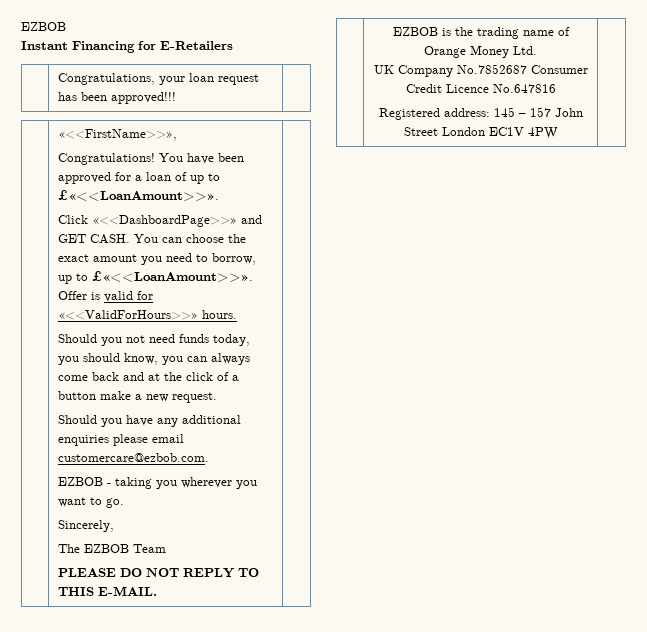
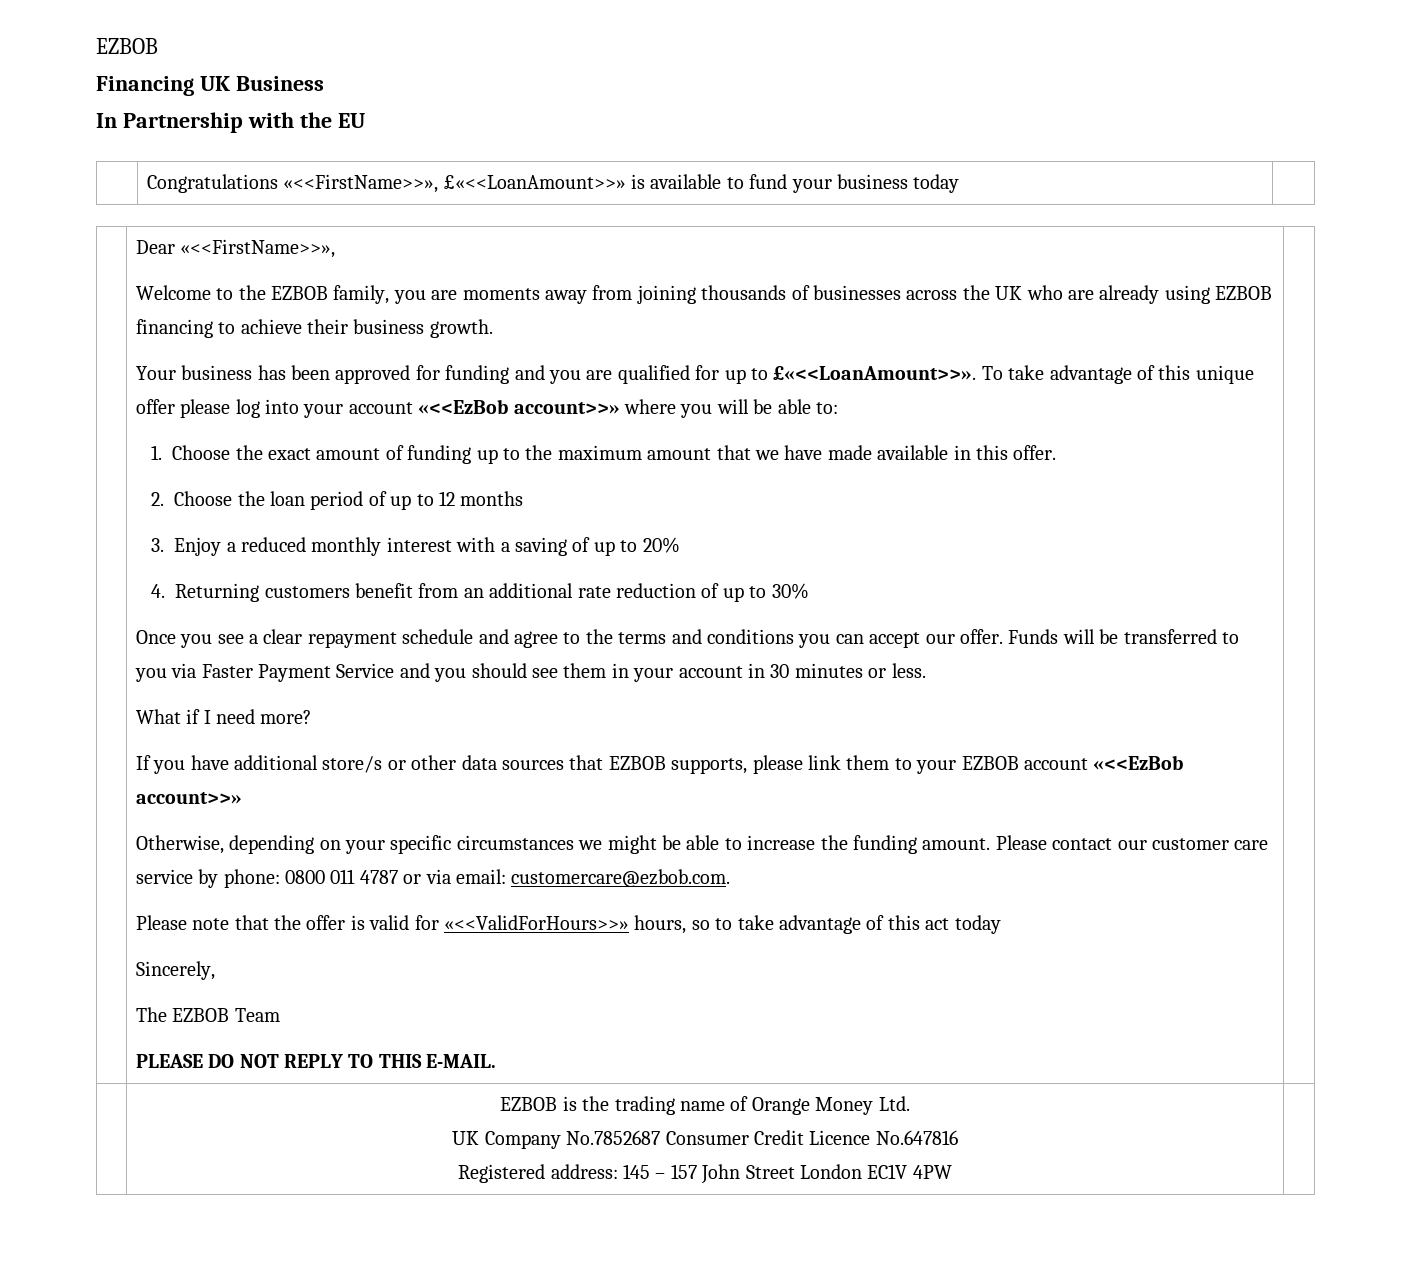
[21,41,233,53] [58,73,260,85] [58,92,177,104] [58,129,178,141] [58,153,245,165] [58,172,221,184] [58,190,220,201] [58,215,263,227] [58,234,247,244] [58,253,257,265] [58,271,254,284] [58,291,154,302] [58,310,238,320] [58,334,251,346] [58,353,251,365] [58,372,240,381] [58,391,218,403] [58,415,242,427] [58,434,185,446] [58,453,210,462] [58,477,258,489] [58,497,125,508] Instant Financing for E-Retailers // | Congratulations, your loan request has been approved!!! | // | «<<FirstName>>», // Congratulations! You have been approved for a loan of up to £«<<LoanAmount>>». // Click «<<DashboardPage>>» and GET CASH. You can choose the exact amount you need to borrow, up to £«<<LoanAmount>>». Offer is valid for «<<ValidForHours>>» hours. // Should you not need funds today, you should know, you can always come back and at the click of a button make a new request. // Should you have any additional enquiries please email customercare@ezbob.com. // EZBOB - taking you wherever you want to go. -> [96,76,324,96] [96,112,365,133] [146,174,960,193] [135,239,336,258] [135,285,1273,304] [135,319,493,338] [135,365,1254,384] [135,399,839,418] [151,445,1057,464] [151,491,524,510] [151,537,680,556] [151,583,809,602] [135,629,1240,648] [134,663,926,682] [135,709,312,724] [135,755,1184,774] [135,792,242,804] [135,835,1269,854] [135,869,731,888] [135,915,1001,934] Financing UK Business // In Partnership with the EU // | Congratulations «<<FirstName>>», £«<<LoanAmount>>» is available to fund your business today | // | Dear «<<FirstName>>», // Welcome to the EZBOB family, you are moments away from joining thousands of businesses across the UK who are already using EZBOB financing to achieve their business growth. // Your business has been approved for funding and you are qualified for up to £«<<LoanAmount>>». To take advantage of this unique offer please log into your account «<<EzBob account>>» where you will be able to: // 1. Choose the exact amount of funding up to the maximum amount that we have made available in this offer. // 2. Choose the loan period of up to 12 months // 3. Enjoy a reduced monthly interest with a saving of up to 20% // 4. Returning customers benefit from an additional rate reduction of up to 30% // Once you see a clear repayment schedule and agree to the terms and conditions you can accept our offer. Funds will be transferred to you via Faster Payment Service and you should see them in your account in 30 minutes or less. // What if I need more? // If you have additional store/s or other data sources that EZBOB supports, please link them to your EZBOB account «<<EzBob account>>» // Otherwise, depending on your specific circumstances we might be able to increase the funding amount. Please contact our customer care service by phone: 0800 011 4787 or via email: customercare@ezbob.com. // Please note that the offer is valid for «<<ValidForHours>>» hours, so to take advantage of this act today

